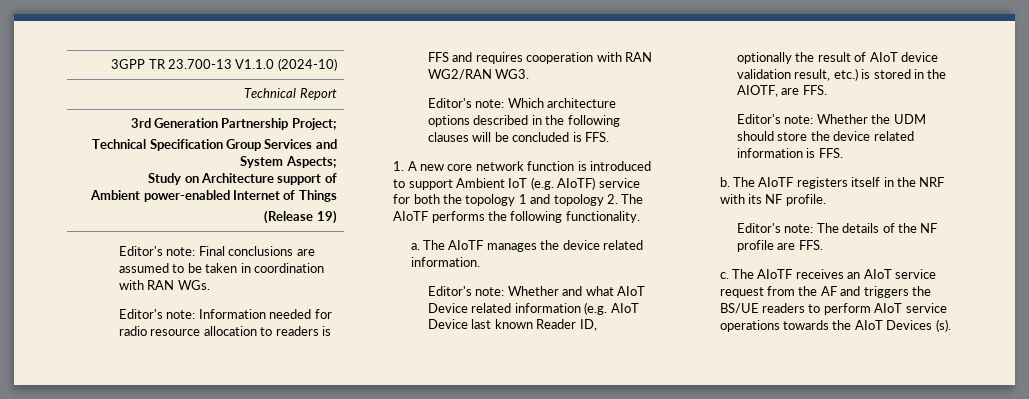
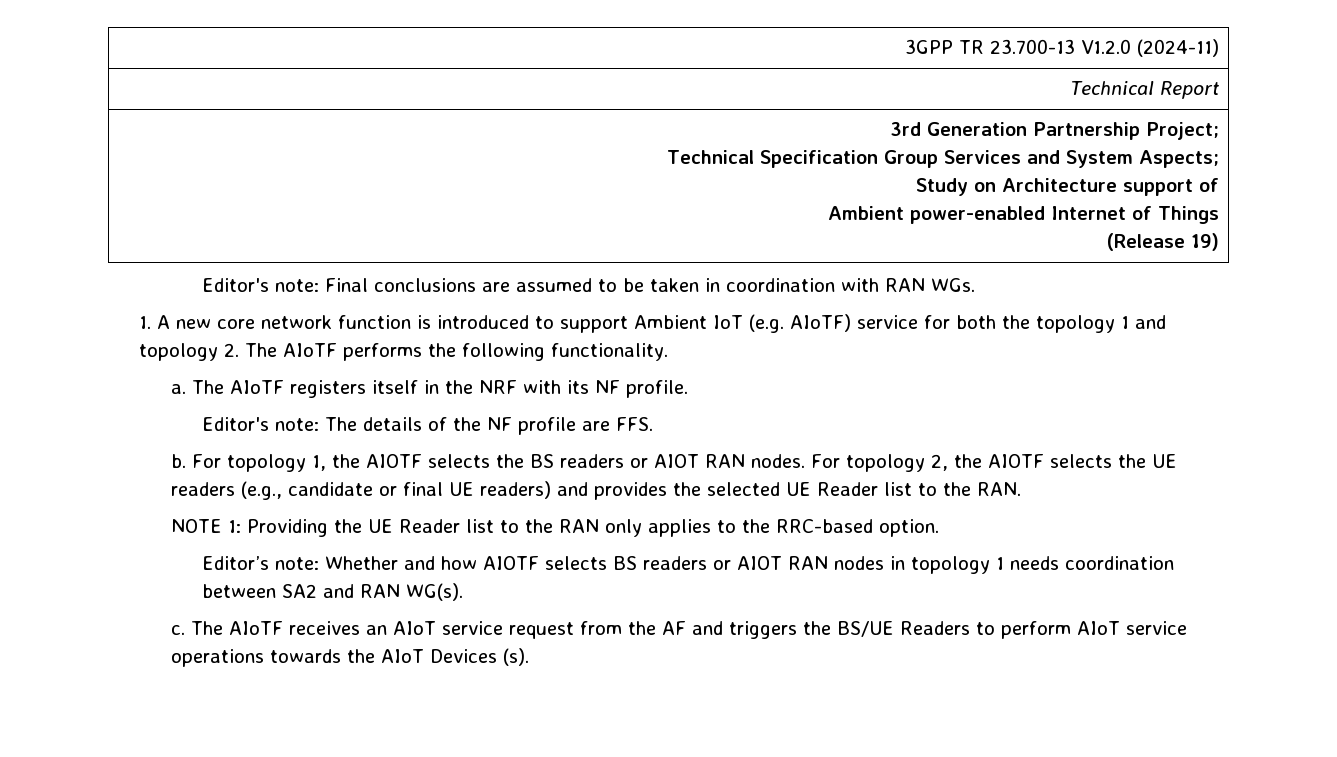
[235,58,337,71] V1.1.0 (2024-10) -> [1080,39,1219,57] V1.2.0 (2024-11)
[119,309,332,319] [119,326,331,336] [428,52,652,64] [428,69,530,80] [428,98,617,108] [428,115,620,127] [428,132,609,142] // Editor's note: Information needed for radio resource allocation to readers is FFS and requires cooperation with RAN WG2/RAN WG3. // Editor's note: Which architecture options described in the following clauses will be concluded is FFS. -> (975, 285) none
[486,240,643,252] [410,257,480,267] [428,286,645,296] [428,302,639,315] [428,319,597,331] [737,52,938,64] [737,68,947,81] [737,85,827,97] [737,114,926,124] [737,131,914,141] [737,148,843,158] [719,177,794,187] manages the device related information. // Editor's note: Whether and what AIoT Device related information (e.g. AIoT Device last known Reader ID, optionally the result of AIoT device validation result, etc.) is stored in the AIOTF, are FFS. // Editor's note: Whether the UDM should store the device related information is FFS. // b. The AIoTF -> (284, 387) none
(823, 245) none -> [170,454,1177,472] [170,481,1021,500] [170,519,939,537] [201,556,1174,574] [201,583,463,601] // b. For topology 1, the AIOTF selects the BS readers or AIOT RAN nodes. For topology 2, the AIOTF selects the UE readers (e.g., candidate or final UE readers) and provides the selected UE Reader list to the RAN. // NOTE 1: Providing the UE Reader list to the RAN only applies to the RRC-based option. // Editor’s note: Whether and how AIOTF selects BS readers or AIOT RAN nodes in topology 1 needs coordination between SA2 and RAN WG(s).
[762,303,806,313] readers -> [899,621,970,635] Readers

